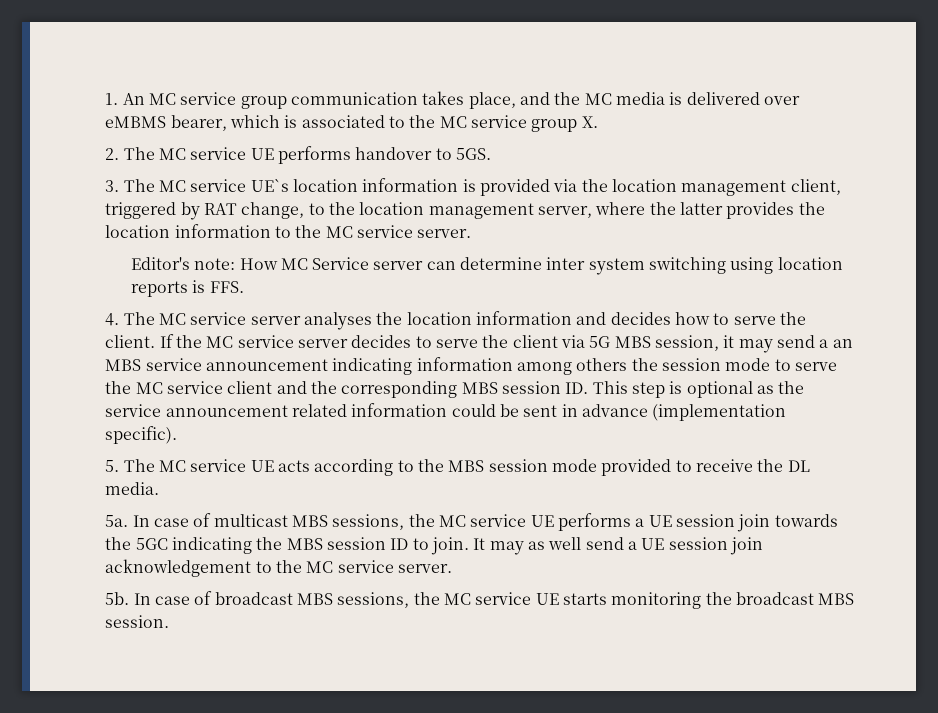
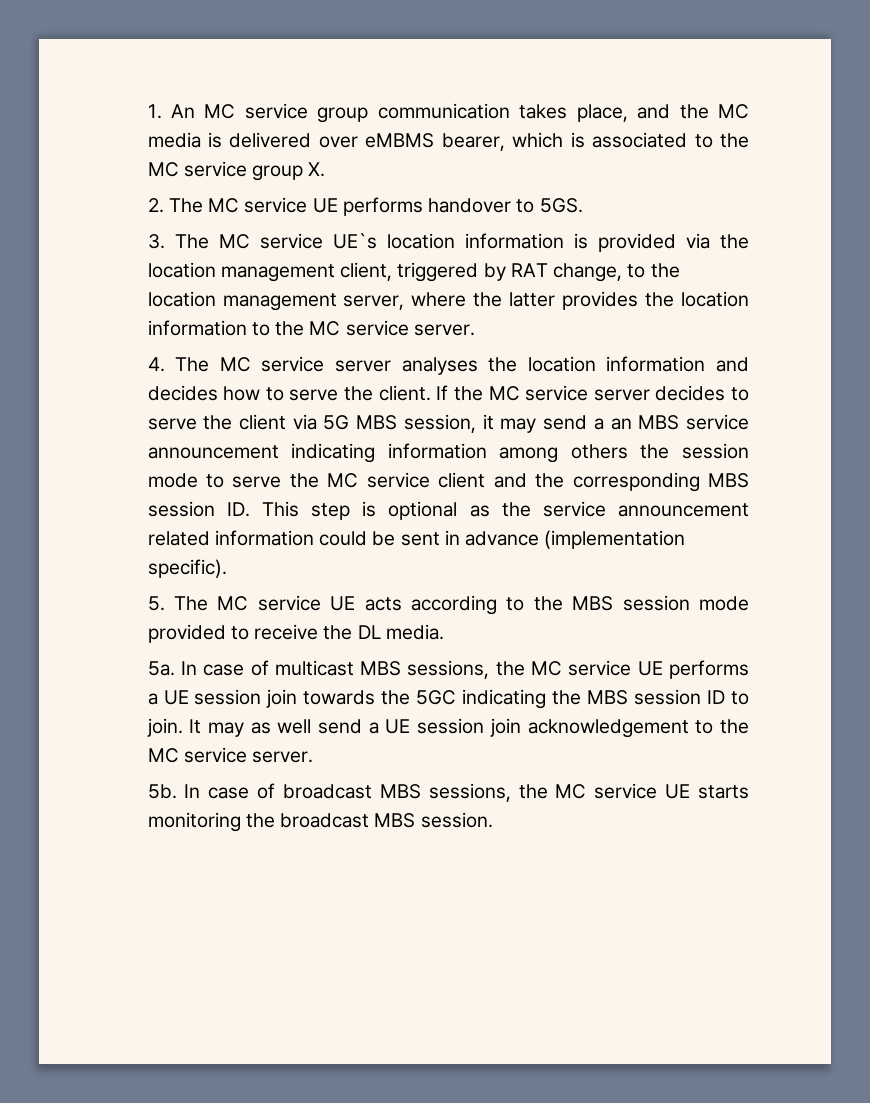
[130,257,843,275] [130,280,244,297] // Editor's note: How MC Service server can determine inter system switching using location reports is FFS. -> (475, 330) none

